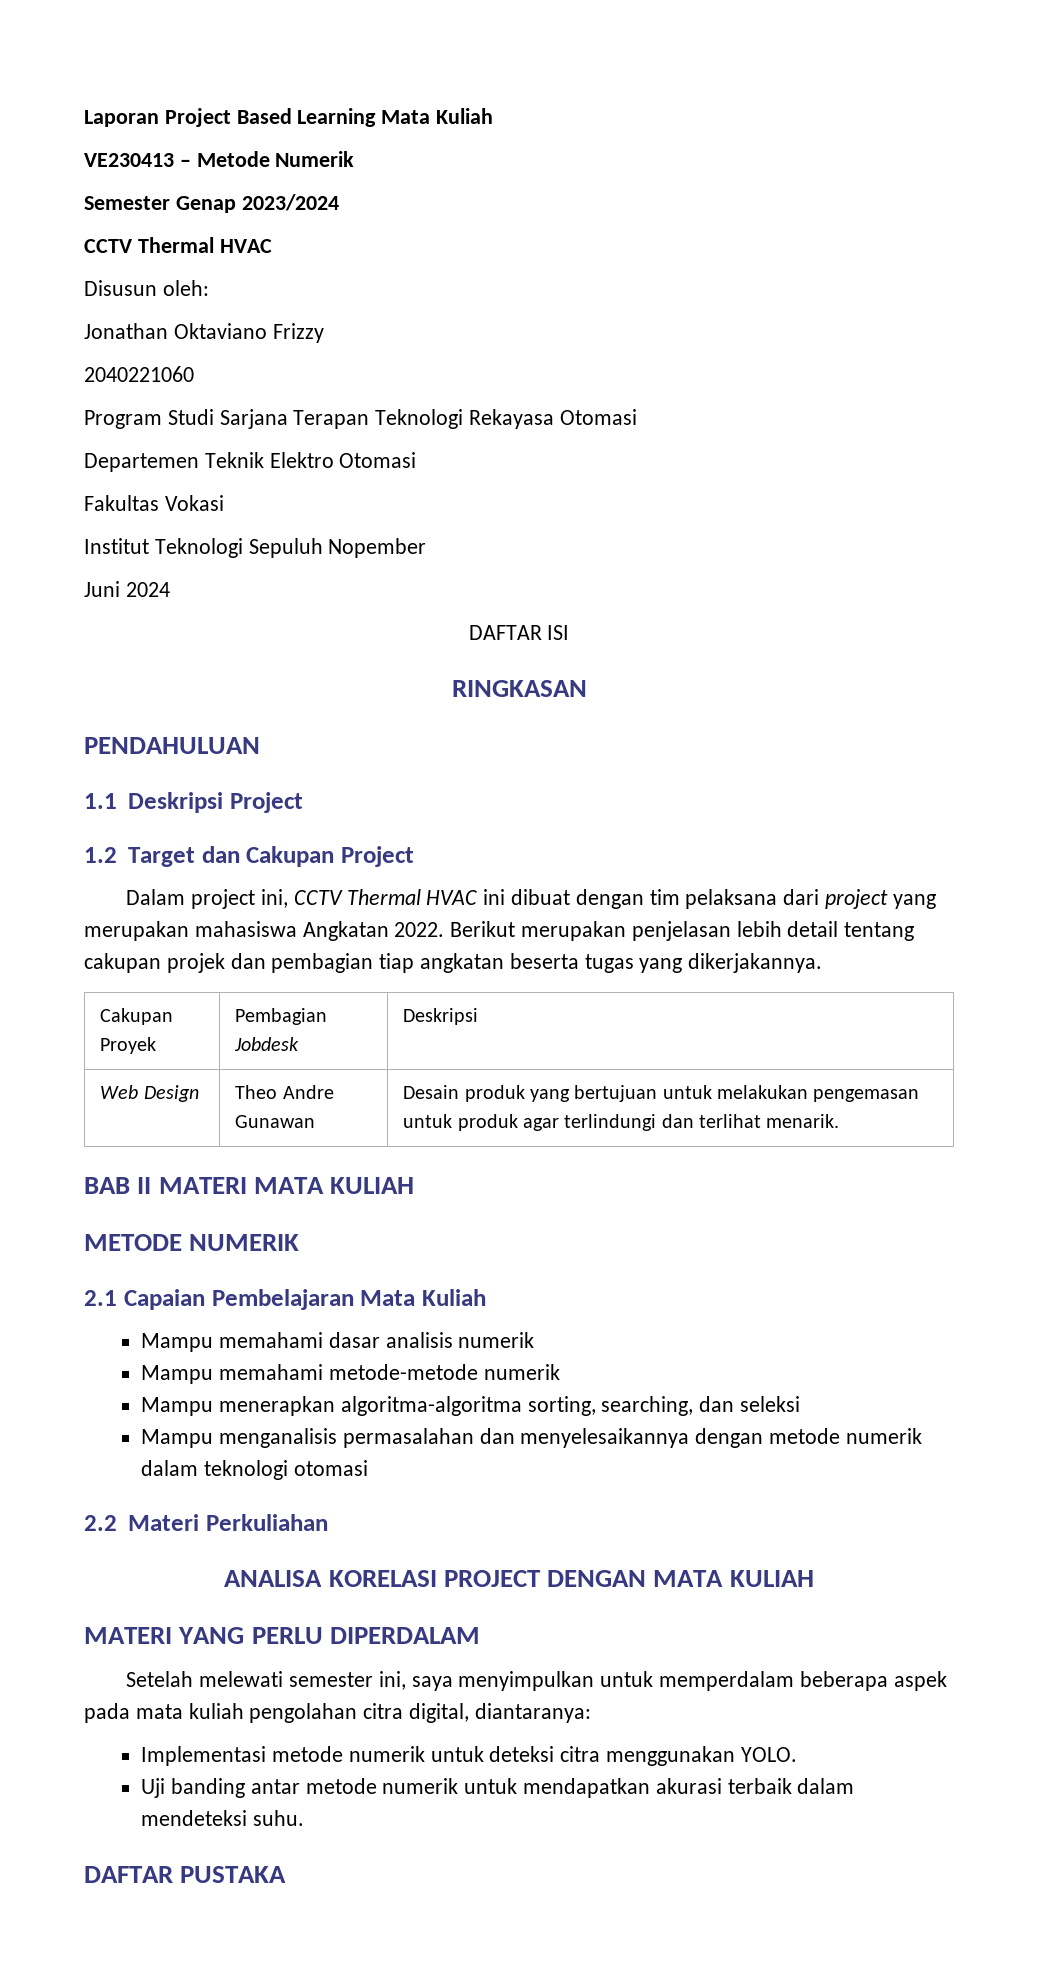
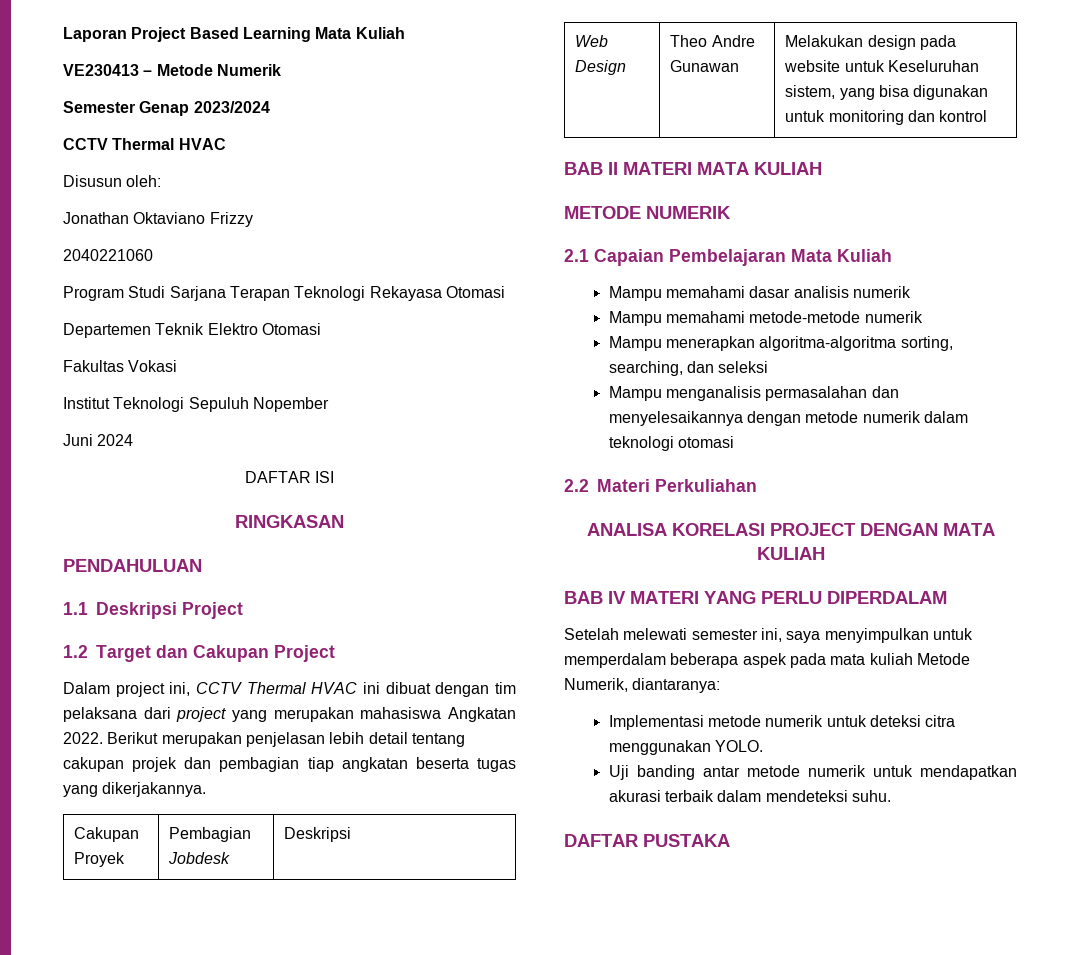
[403,1085,920,1102] [403,1114,840,1131] Desain produk yang bertujuan untuk melakukan pengemasan untuk produk agar terlindungi dan terlihat menarik. -> [785,35,956,50] [784,60,979,72] [785,85,989,100] [785,110,988,125] Melakukan design pada website untuk Keseluruhan sistem, yang bisa digunakan untuk monitoring dan kontrol
(814, 1578) none -> [564,591,626,604] BAB IV
[249,1703,470,1723] pengolahan citra digital, -> [916,653,970,665] [564,678,628,692] Metode Numerik,

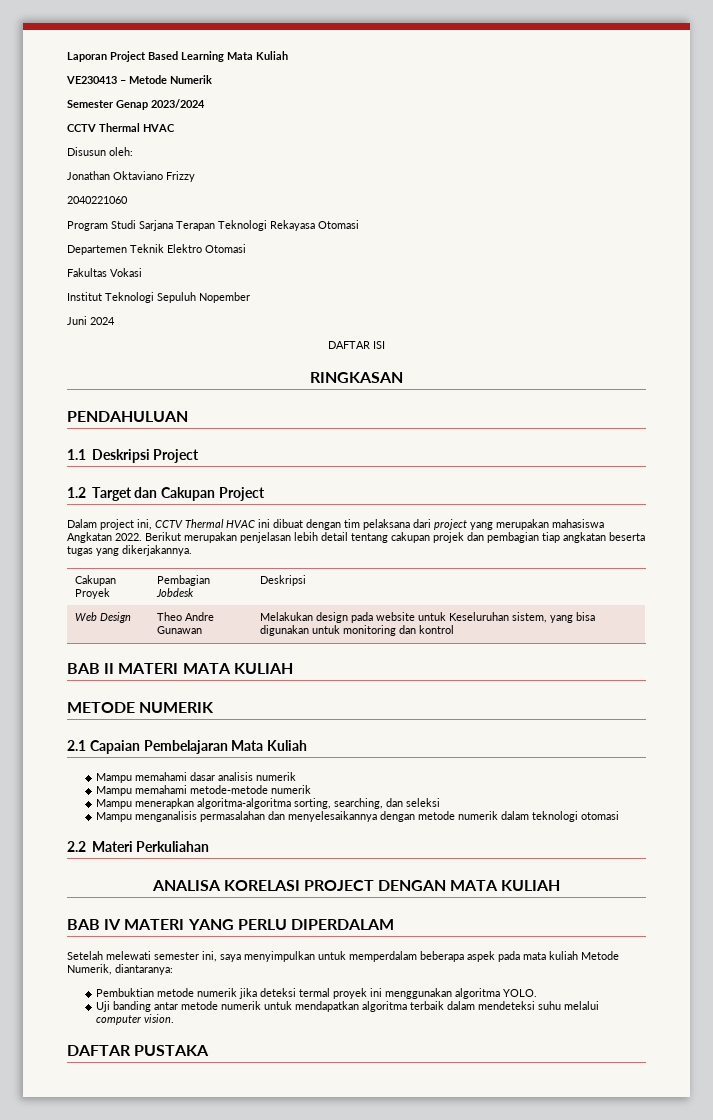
[608,715,956,730] [608,740,711,755] Implementasi metode numerik untuk deteksi citra menggunakan -> [96,988,501,999] Pembuktian metode numerik jika deteksi termal proyek ini menggunakan algoritma
[608,790,661,802] akurasi -> [362,1001,408,1012] algoritma
[851,790,891,802] suhu. -> [538,1001,600,1010] [96,1014,175,1025] suhu melalui computer vision.

